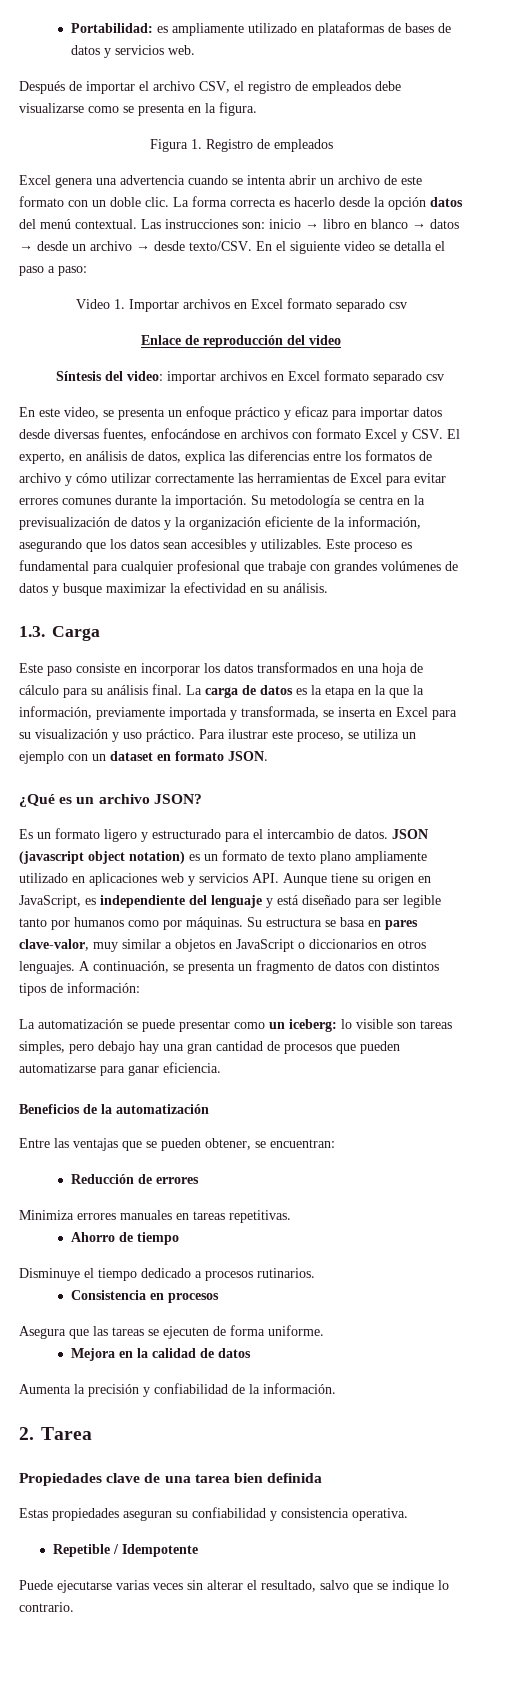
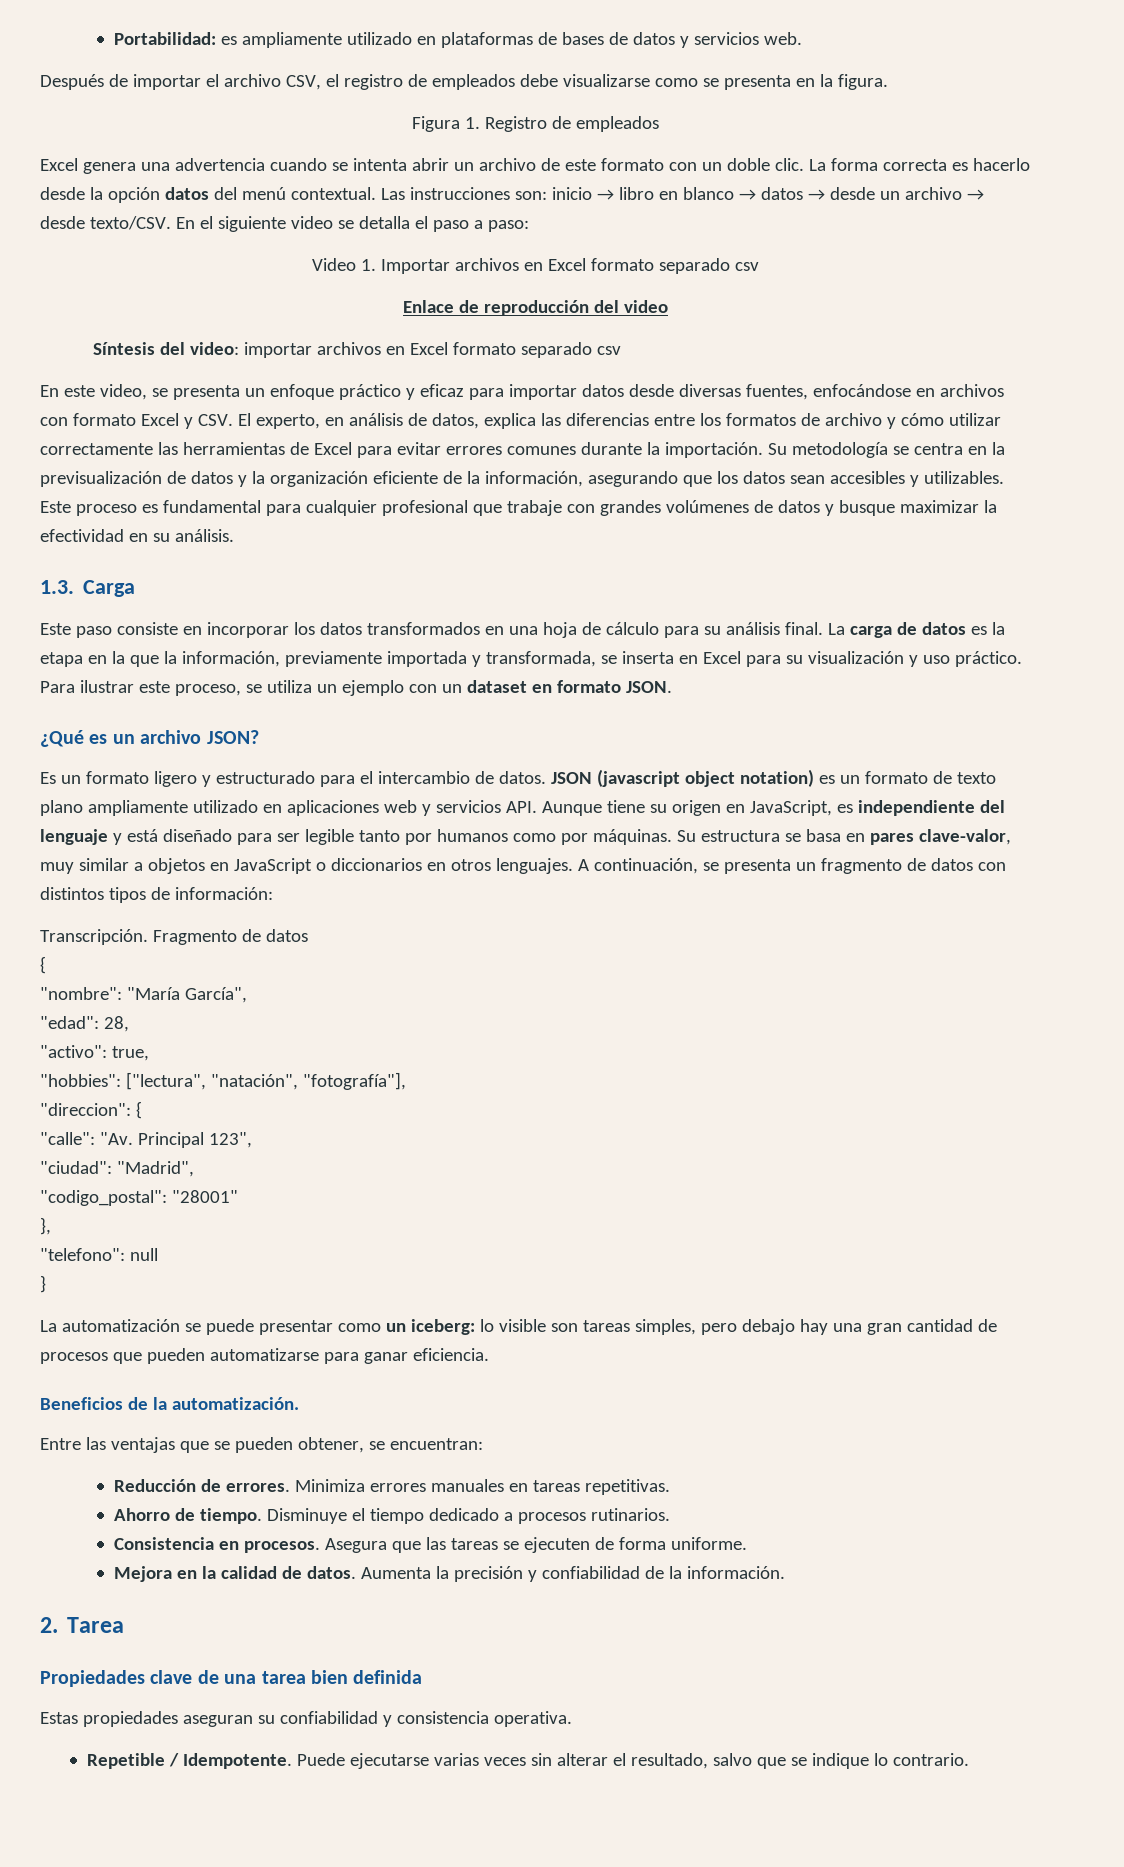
(140, 987) none -> [40,929,308,945] [40,956,46,974] [40,987,247,1003] [40,1016,129,1032] [40,1045,149,1061] [40,1072,406,1090] [40,1101,142,1119] [40,1132,252,1148] [40,1161,194,1177] [40,1190,238,1206] [40,1217,51,1235] [40,1248,158,1261] [40,1275,46,1293] // Transcripción. Fragmento de datos // { // "nombre": "María García", // "edad": 28, // "activo": true, // "hobbies": ["lectura", "natación", "fotografía"], // "direccion": { // "calle": "Av. Principal 123", // "ciudad": "Madrid", // "codigo_postal": "28001" // }, // "telefono": null // }
[116,1104,209,1114] automatización -> [171,1397,299,1410] automatización.
[156,1177,200,1184] errores // -> [225,1483,290,1492] errores.
[137,1232,180,1245] tiempo // -> [199,1508,262,1524] tiempo.
[168,1293,220,1303] procesos // -> [243,1541,320,1553] procesos.
[218,1348,252,1358] datos // -> [306,1566,356,1579] datos.
[121,1544,198,1557] Idempotente // -> [182,1753,292,1769] Idempotente.

